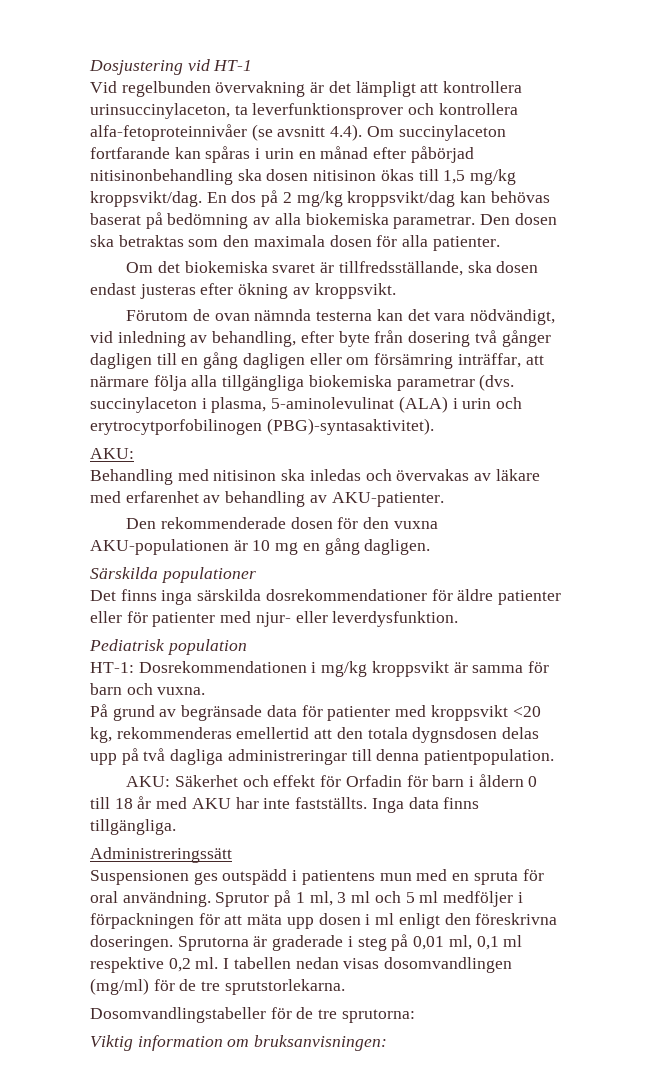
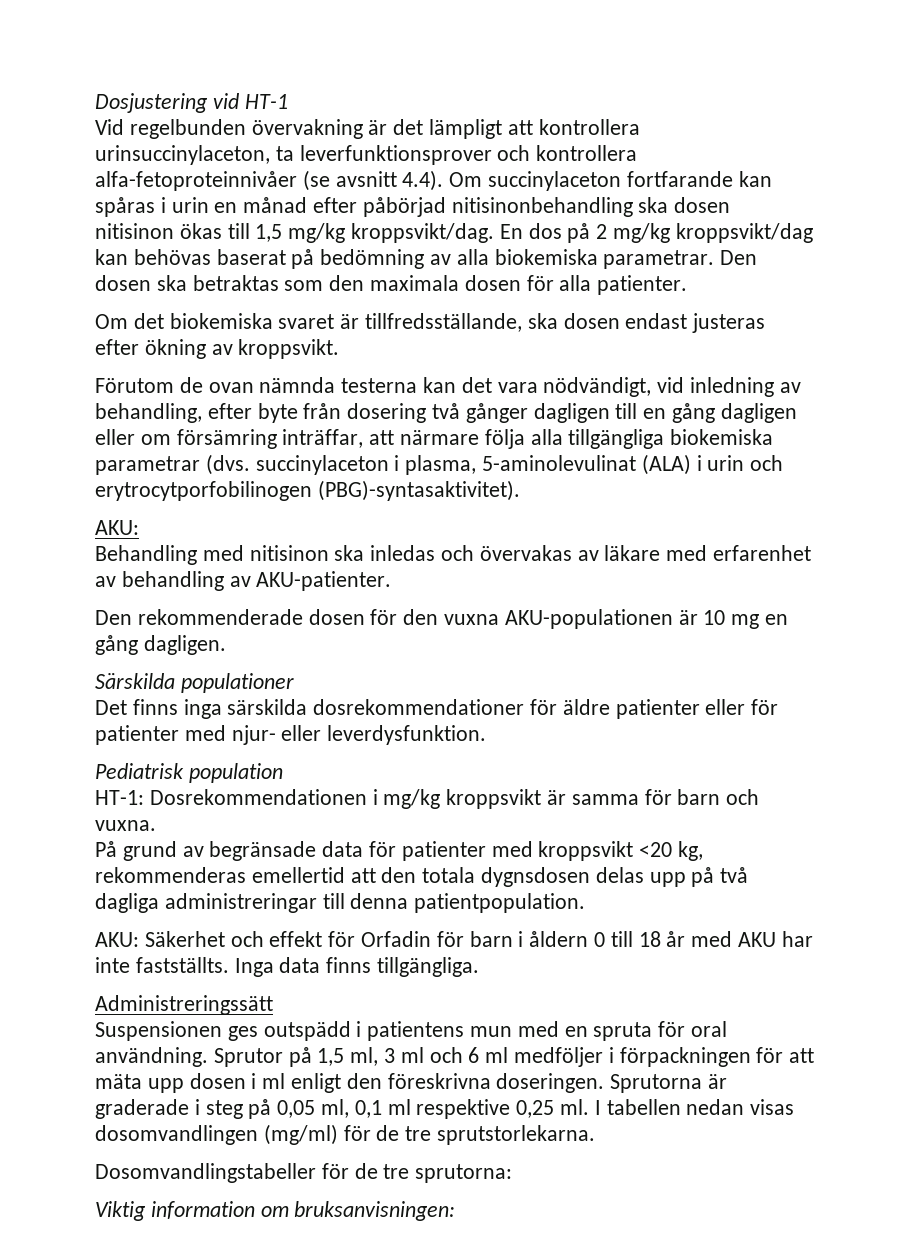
[295,892,305,903] 1 -> [317,1048,345,1066] 1,5
[405,892,415,903] 5 -> [468,1047,480,1063] 6
[413,936,445,950] 0,01 -> [277,1100,316,1118] 0,05
[168,958,191,972] 0,2 -> [516,1100,555,1118] 0,25

